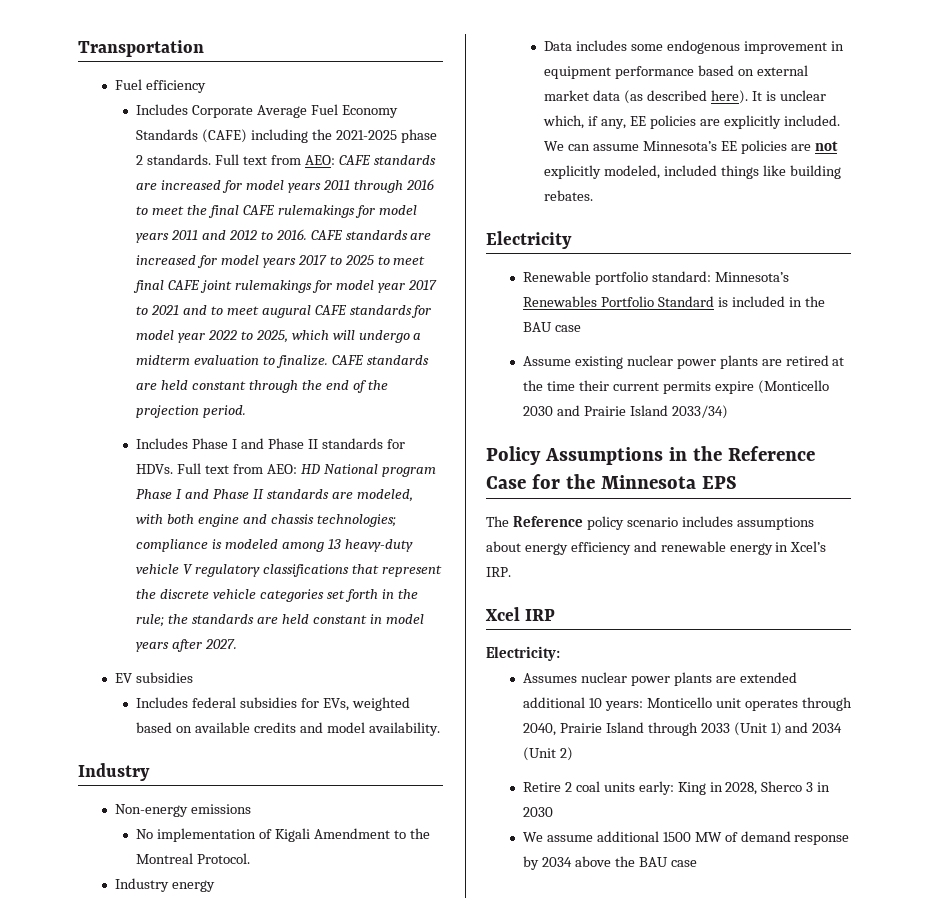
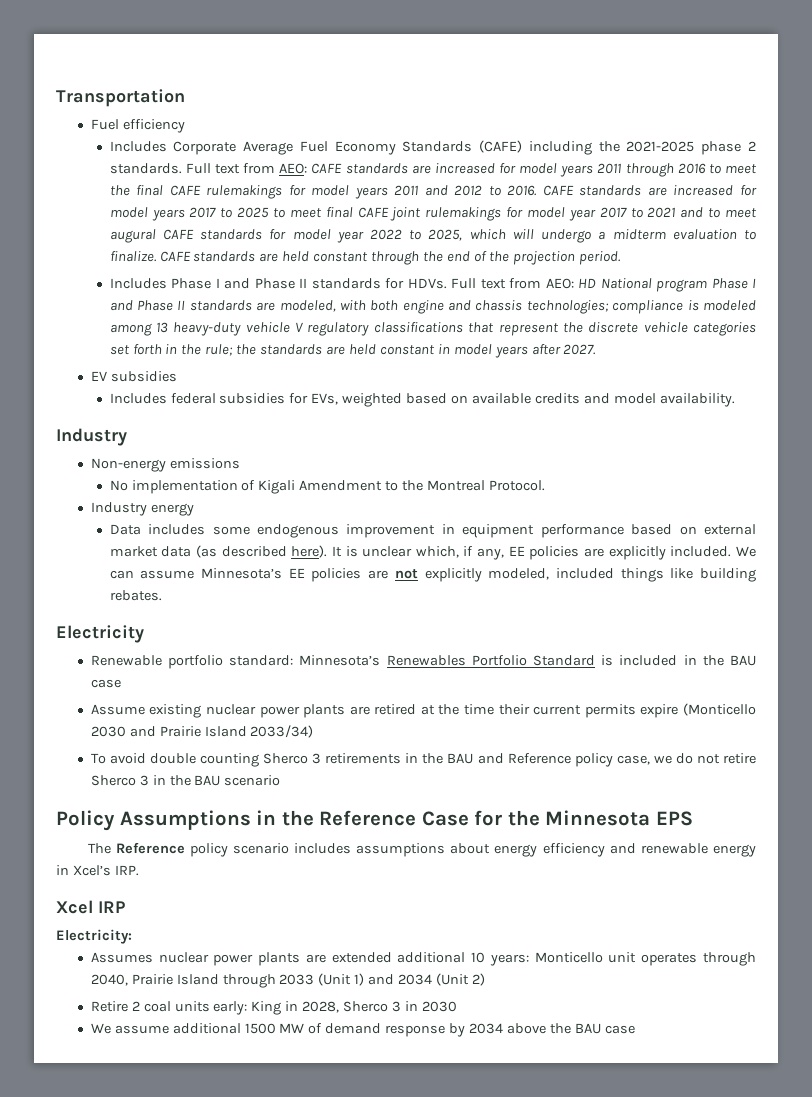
(728, 412) none -> [90,753,757,767] [90,775,281,786] // To avoid double counting Sherco 3 retirements in the BAU and Reference policy case, we do not retire Sherco 3 in the BAU scenario

